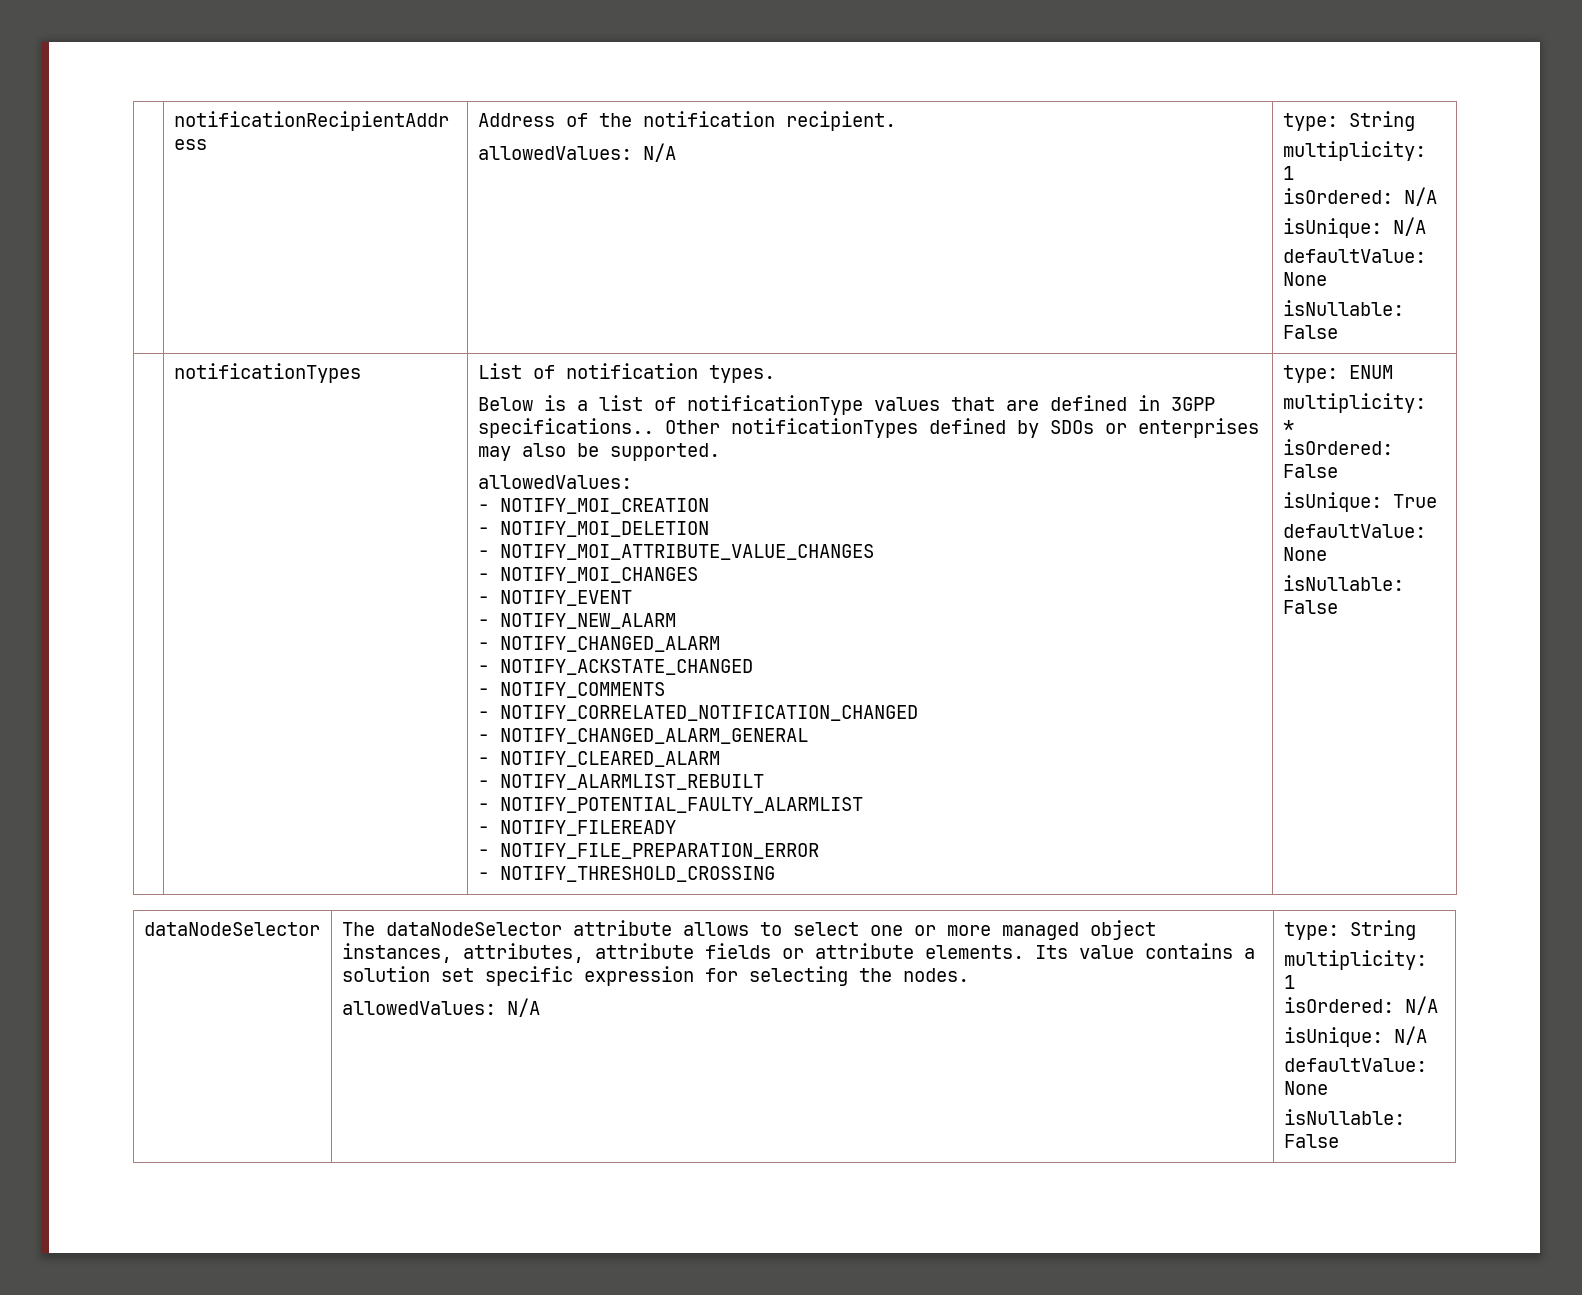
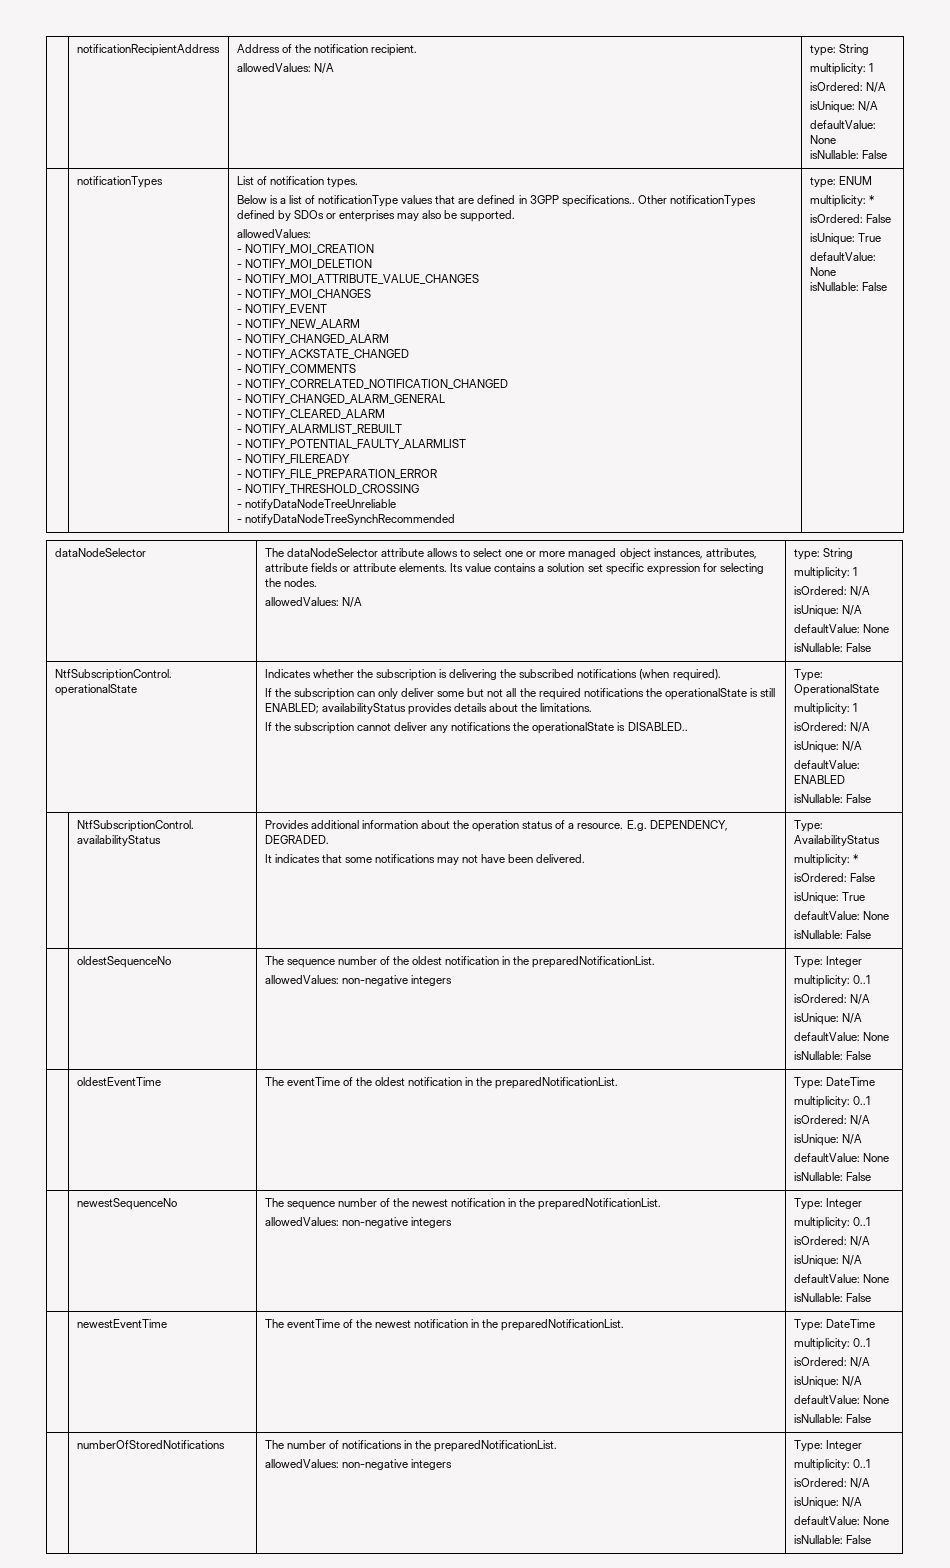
(775, 874) none -> [236,499,396,510] [236,514,455,525] // - notifyDataNodeTreeUnreliable // - notifyDataNodeTreeSynchRecommended
(1339, 1141) none -> [54,669,172,681] [54,684,137,696] [264,669,721,681] [264,688,776,700] [264,703,593,715] [264,722,688,734] [793,669,823,681] [793,684,879,696] [793,703,857,715] [793,722,870,733] [793,741,862,753] [793,760,860,769] [793,775,845,784] [793,794,871,803] [76,820,194,832] [76,835,161,846] [264,820,728,832] [264,835,329,844] [264,854,586,865] [793,820,823,832] [793,835,880,846] [793,854,858,866] [793,873,875,882] [793,892,865,904] [793,911,889,920] [793,930,871,939] [76,956,171,968] [264,956,656,968] [264,975,452,986] [793,956,862,968] [793,975,870,987] [793,994,870,1005] [793,1013,862,1025] [793,1032,889,1041] [793,1051,871,1060] [76,1077,161,1086] [264,1077,619,1089] [793,1077,875,1089] [793,1096,870,1108] [793,1115,870,1126] [793,1134,862,1146] [793,1153,889,1162] [793,1172,871,1181] [76,1198,177,1210] [264,1198,662,1210] [264,1217,452,1228] [793,1198,862,1210] [793,1217,870,1229] [793,1236,870,1247] [793,1255,862,1267] [793,1274,889,1283] [793,1293,871,1302] [76,1319,167,1328] [264,1319,625,1331] [793,1319,875,1331] [793,1338,870,1350] [793,1357,870,1368] [793,1376,862,1388] [793,1395,889,1404] [793,1414,871,1423] [76,1440,225,1449] [264,1440,558,1452] [264,1459,452,1470] [793,1440,862,1452] [793,1459,870,1471] [793,1478,870,1489] [793,1497,862,1509] [793,1516,889,1525] [793,1535,871,1544] // NtfSubscriptionControl. operationalState | Indicates whether the subscription is delivering the subscribed notifications (when required). // If the subscription can only deliver some but not all the required notifications the operationalState is still ENABLED; availabilityStatus provides details about the limitations. // If the subscription cannot deliver any notifications the operationalState is DISABLED.. | Type: OperationalState // multiplicity: 1 // isOrdered: N/A // isUnique: N/A // defaultValue: ENABLED // isNullable: False // | NtfSubscriptionControl. availabilityStatus | Provides additional information about the operation status of a resource. E.g. DEPENDENCY, DEGRADED. // It indicates that some notifications may not have been delivered. | Type: AvailabilityStatus // multiplicity: * // isOrdered: False // isUnique: True // defaultValue: None // isNullable: False // | oldestSequenceNo | The sequence number of the oldest notification in the preparedNotificationList. // allowedValues: non-negative integers | Type: Integer // multiplicity: 0..1 // isOrdered: N/A // isUnique: N/A // defaultValue: None // isNullable: False // | oldestEventTime | The eventTime of the oldest notification in the preparedNotificationList. | Type: DateTime // multiplicity: 0..1 // isOrdered: N/A // isUnique: N/A // defaultValue: None // isNullable: False // | newestSequenceNo | The sequence number of the newest notification in the preparedNotificationList. // allowedValues: non-negative integers | Type: Integer // multiplicity: 0..1 // isOrdered: N/A // isUnique: N/A // defaultValue: None // isNullable: False // | newestEventTime | The eventTime of the newest notification in the preparedNotificationList. | Type: DateTime // multiplicity: 0..1 // isOrdered: N/A // isUnique: N/A // defaultValue: None // isNullable: False // | numberOfStoredNotifications | The number of notifications in the preparedNotificationList. // allowedValues: non-negative integers | Type: Integer // multiplicity: 0..1 // isOrdered: N/A // isUnique: N/A // defaultValue: None // isNullable: False

